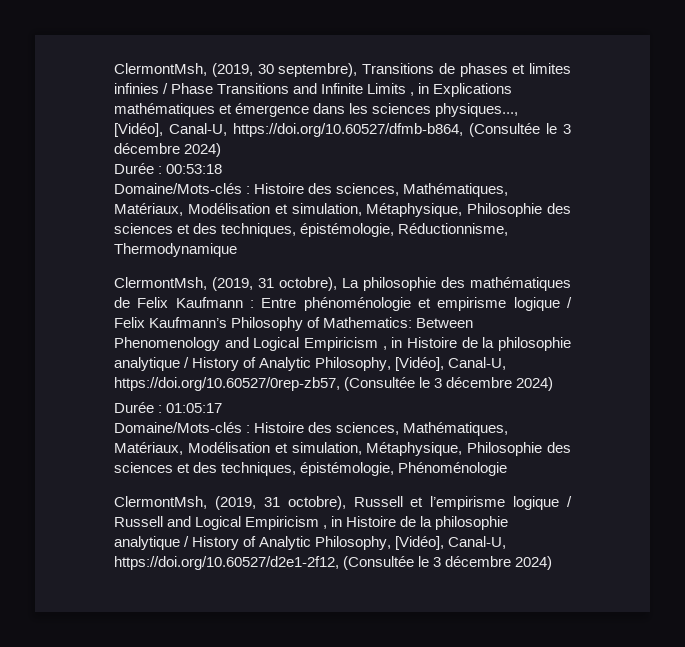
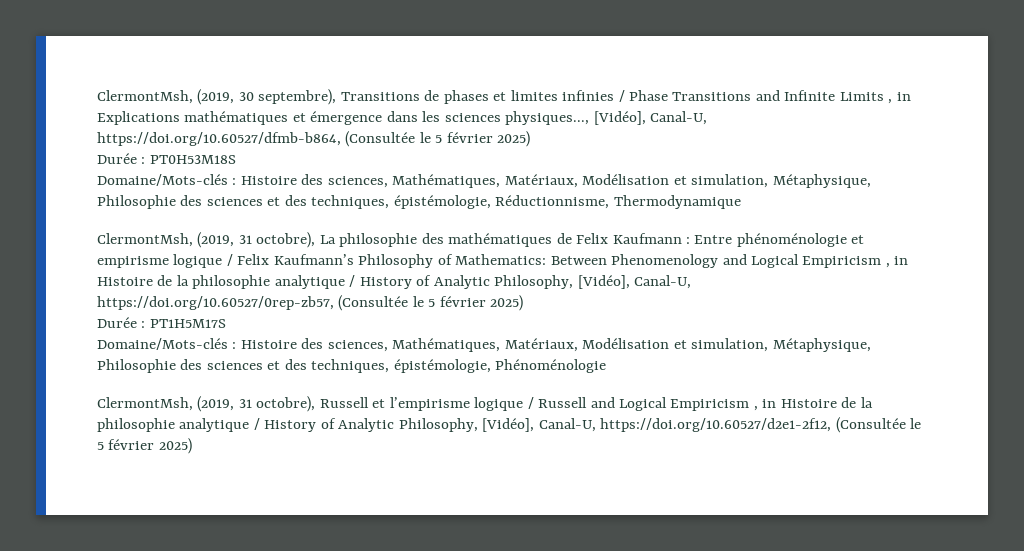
[563,124,571,134] [114,143,222,157] [114,163,223,174] 3 décembre 2024) // Durée : 00:53:18 -> [435,131,531,147] [97,153,236,164] 5 février 2025) // Durée : PT0H53M18S
[434,377,554,391] [114,402,223,413] 3 décembre 2024) // Durée : 01:05:17 -> [428,295,524,311] [97,317,226,328] 5 février 2025) // Durée : PT1H5M17S
[433,556,553,570] 3 décembre 2024) -> [97,438,192,454] 5 février 2025)

